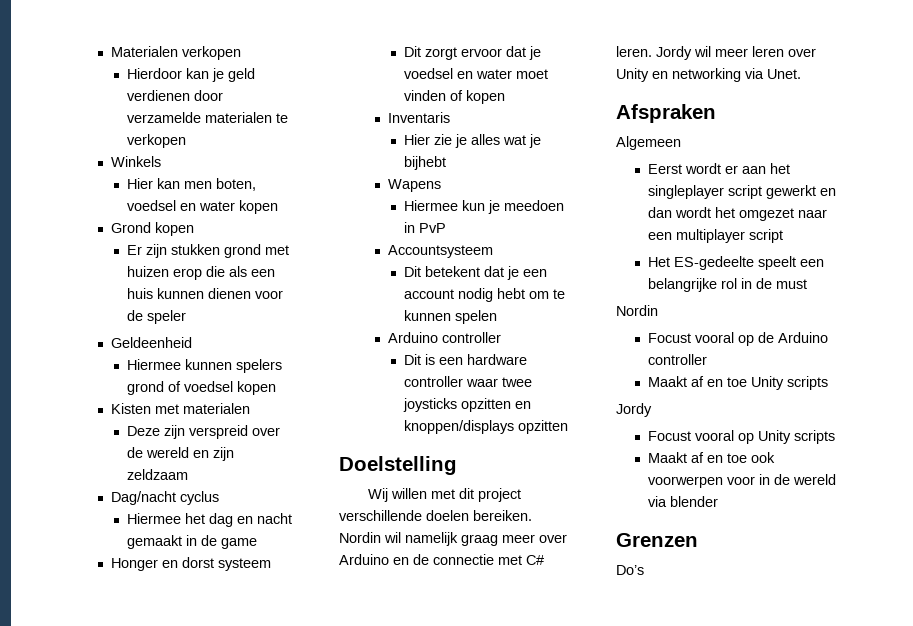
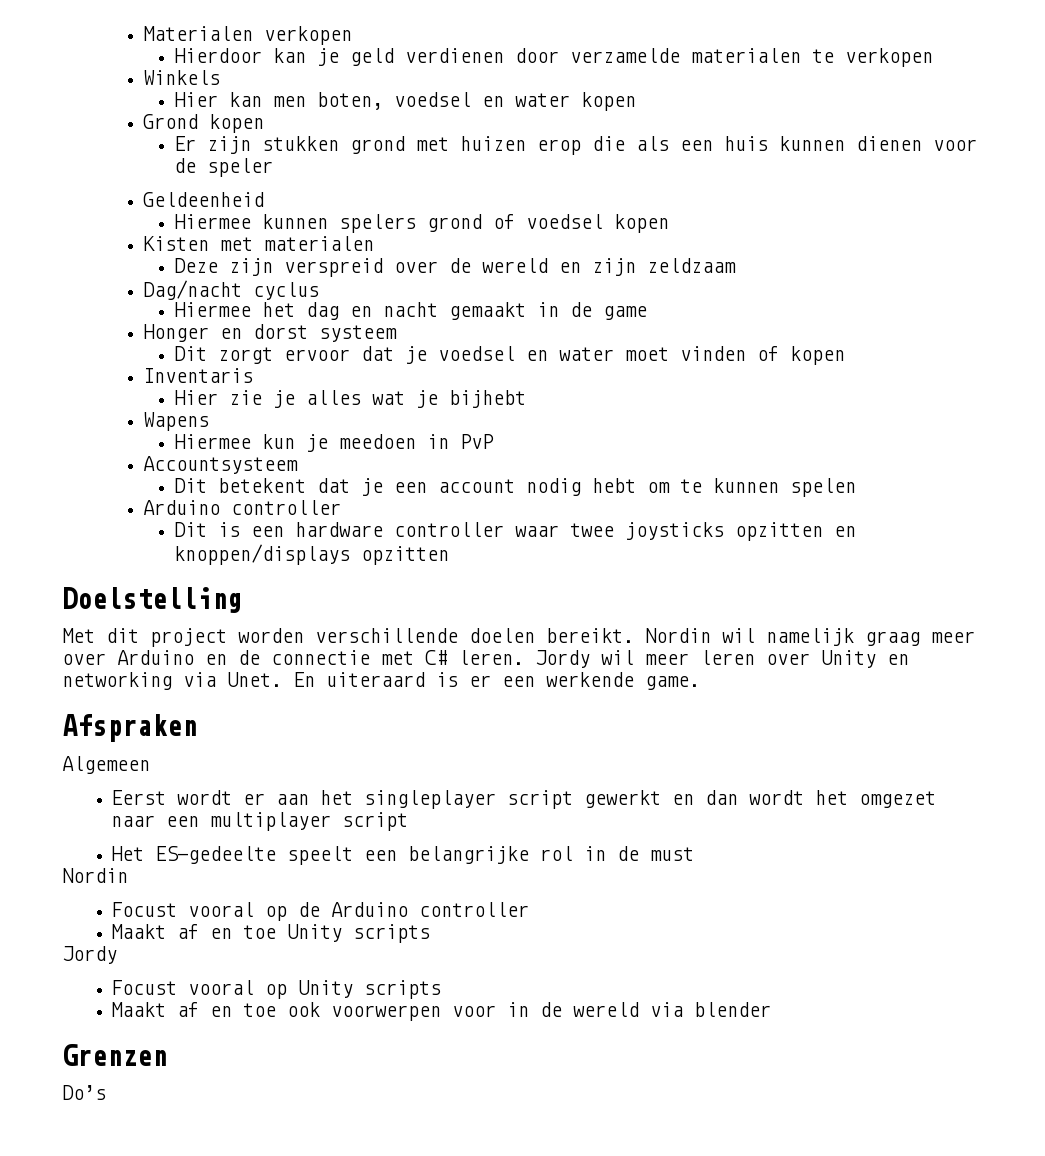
[367,488,455,502] Wij willen met -> [62,628,95,643] Met
(521, 495) none -> [238,628,304,643] worden
[473,510,532,521] bereiken. -> [546,628,634,643] bereikt.
(801, 74) none -> [293,672,700,690] En uiteraard is er een werkende game.

